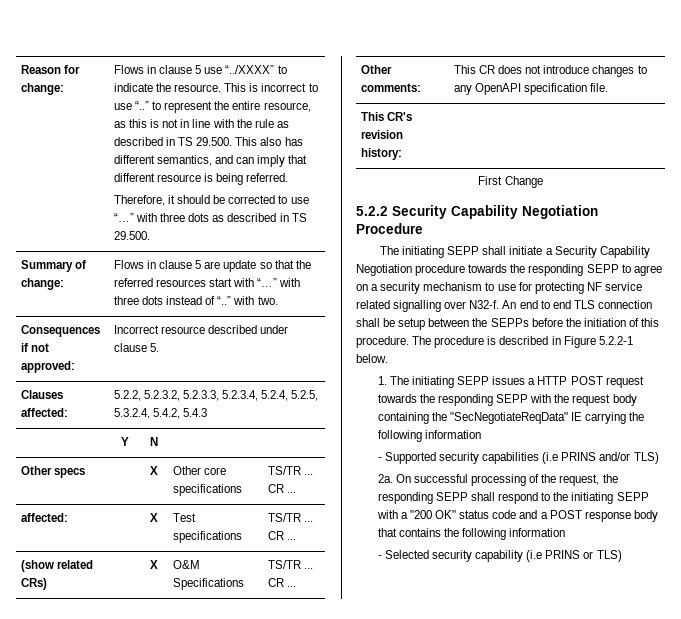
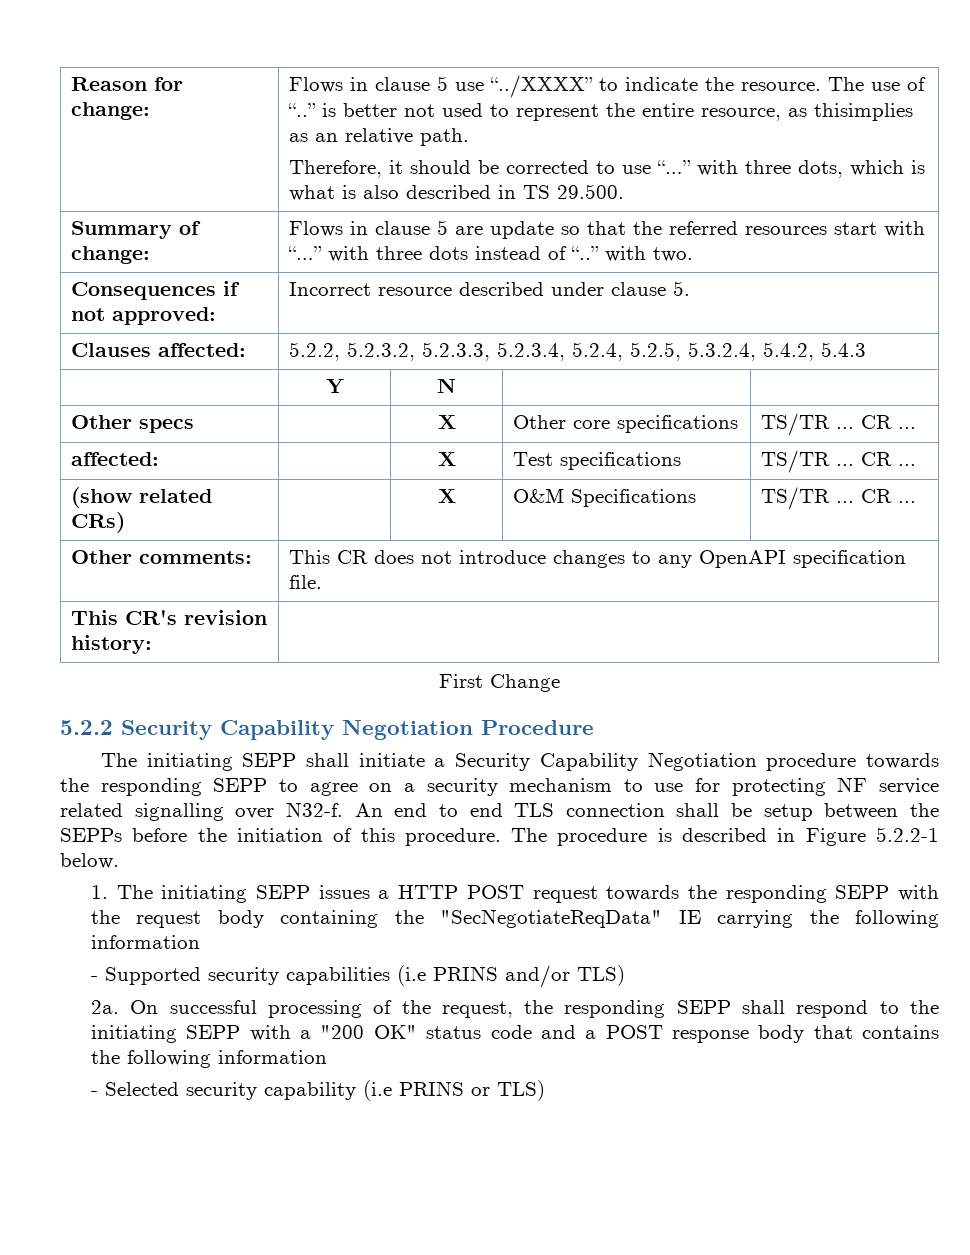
[224,83,318,92] [113,101,149,110] This is incorrect to use “..” -> [828,77,927,91] [288,103,484,117] The use of “..” is better not used
[128,119,289,128] [113,137,303,146] [113,155,308,167] [113,173,289,185] this is not in line with the rule as described in TS 29.500. This also has different semantics, and can imply that different resource is being referred. -> [814,103,914,121] [289,128,470,146] thisimplies as an relative path.
[188,213,225,222] dots as -> [798,160,926,178] [289,185,400,201] dots, which is what is also

